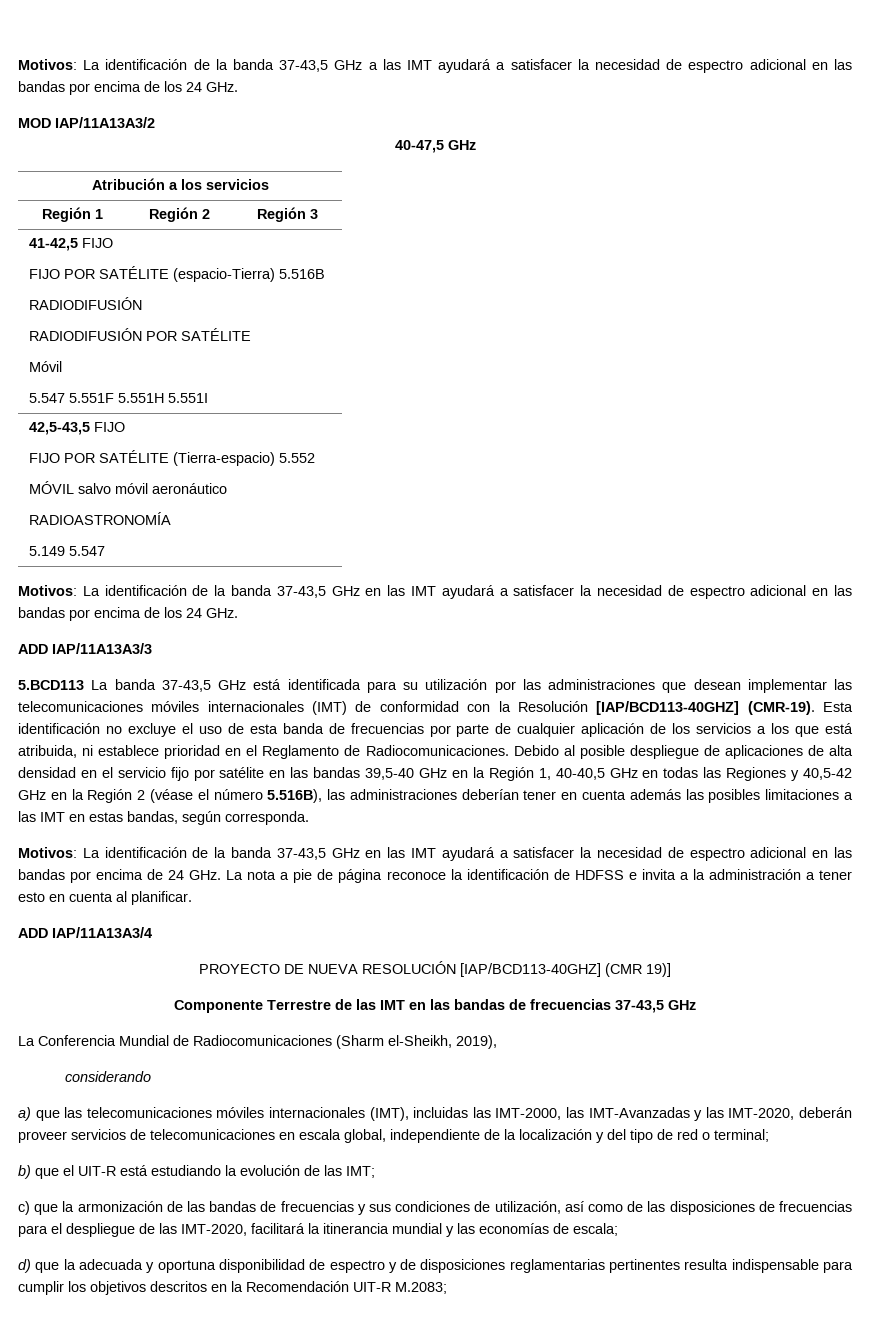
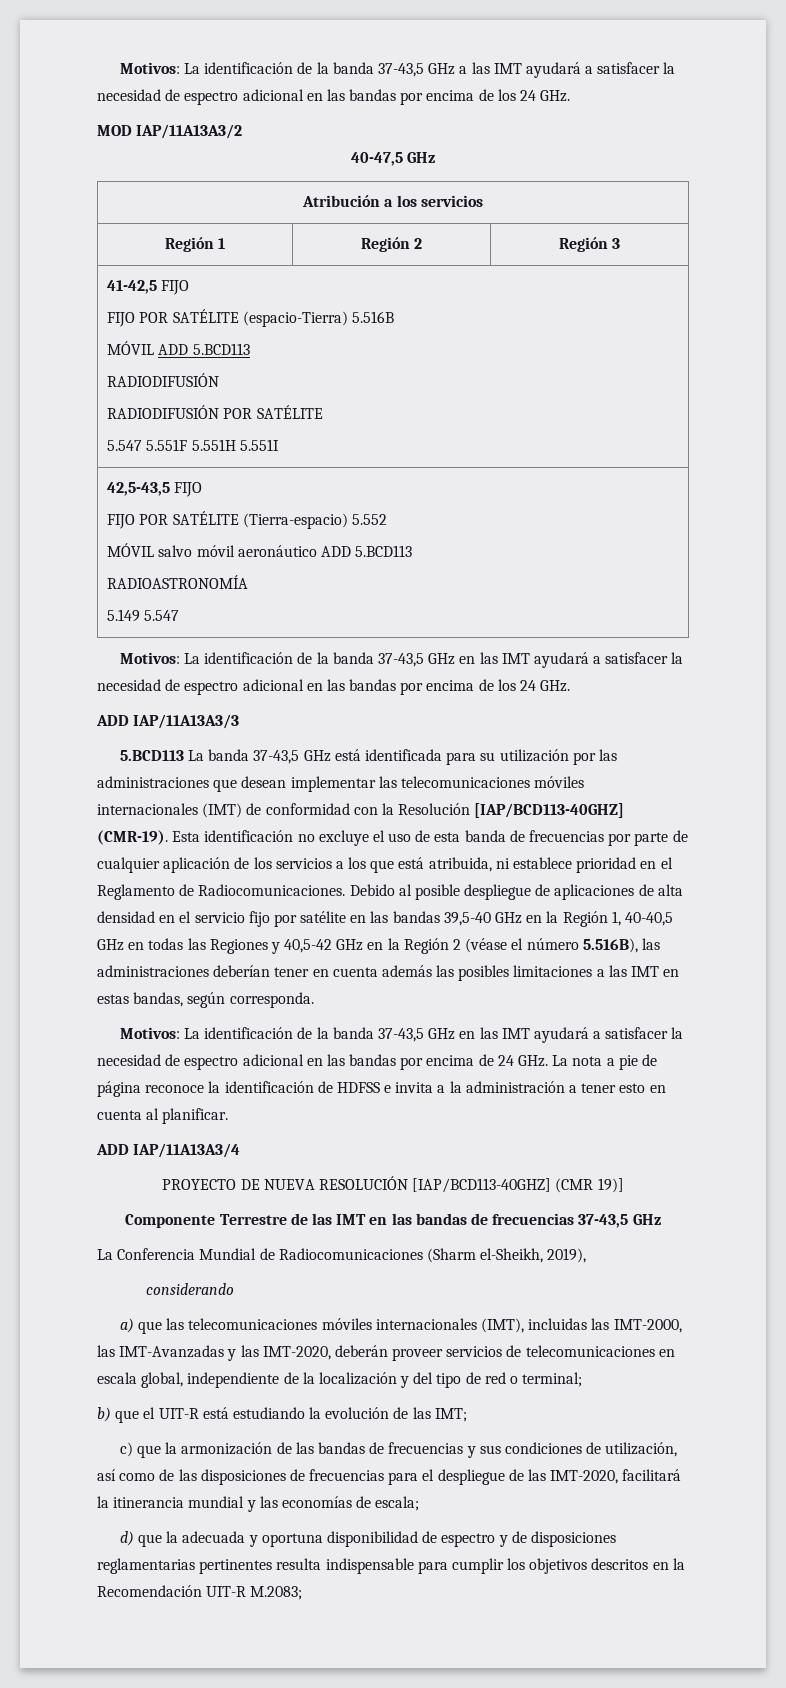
(325, 274) none -> [107,341,250,355] // MÓVIL ADD 5.BCD113
[28,361,62,372] // Móvil -> (323, 412) none
(227, 488) none -> [320,545,413,557] ADD 5.BCD113

